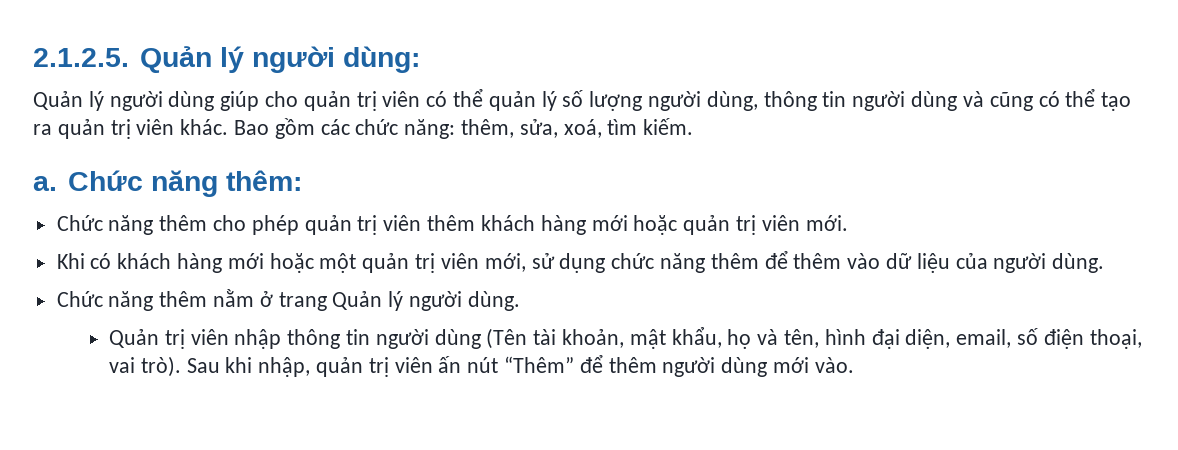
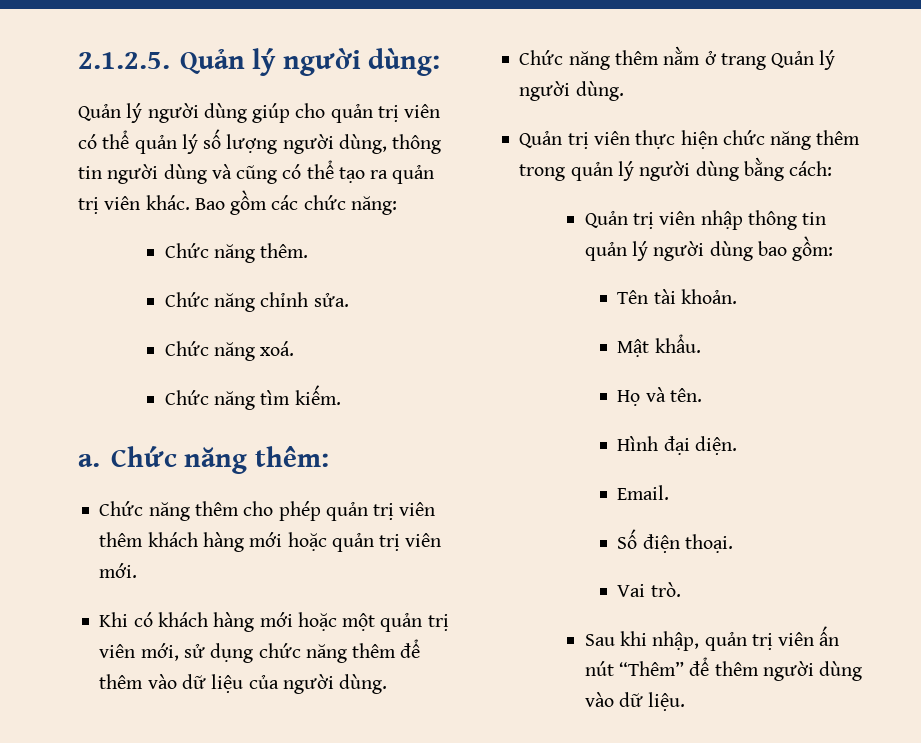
[461,119,602,138] thêm, sửa, xoá, -> [164,243,309,263] [164,292,349,312] [164,341,295,361] [164,390,256,410] // Chức năng thêm. // Chức năng chỉnh sửa. // Chức năng xoá. // Chức năng
(520, 301) none -> [519,130,861,150] [519,157,833,181] // Quản trị viên thực hiện chức năng thêm trong quản lý người dùng bằng cách:
[375,327,1142,349] [108,356,181,377] người dùng (Tên tài khoản, mật khẩu, họ và tên, hình đại diện, email, số điện thoại, vai trò). -> [584,236,834,261] [617,289,737,304] [617,334,701,357] [617,387,702,406] [617,436,737,455] [617,485,670,500] [617,529,733,553] [617,582,681,597] quản lý người dùng bao gồm: // Tên tài khoản. // Mật khẩu. // Họ và tên. // Hình đại diện. // Email. // Số điện thoại. // Vai trò. //
[773,357,854,373] mới vào. -> [584,692,686,711] vào dữ liệu.

